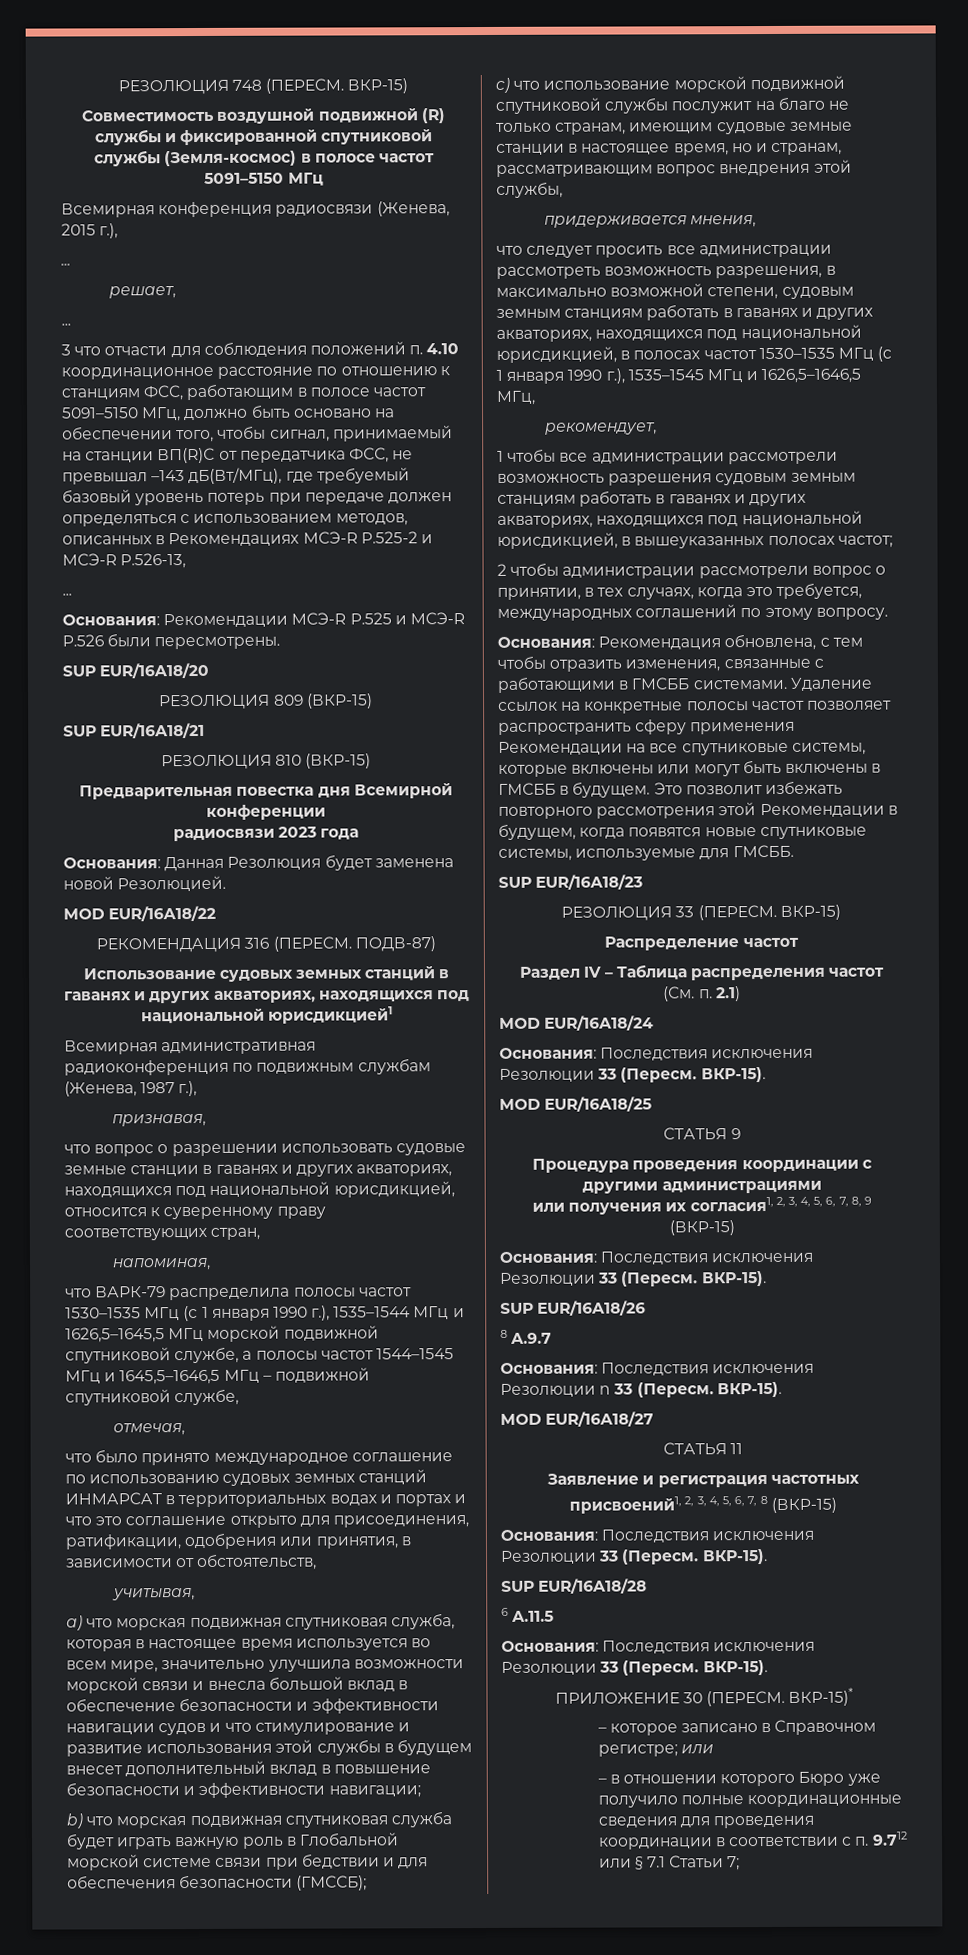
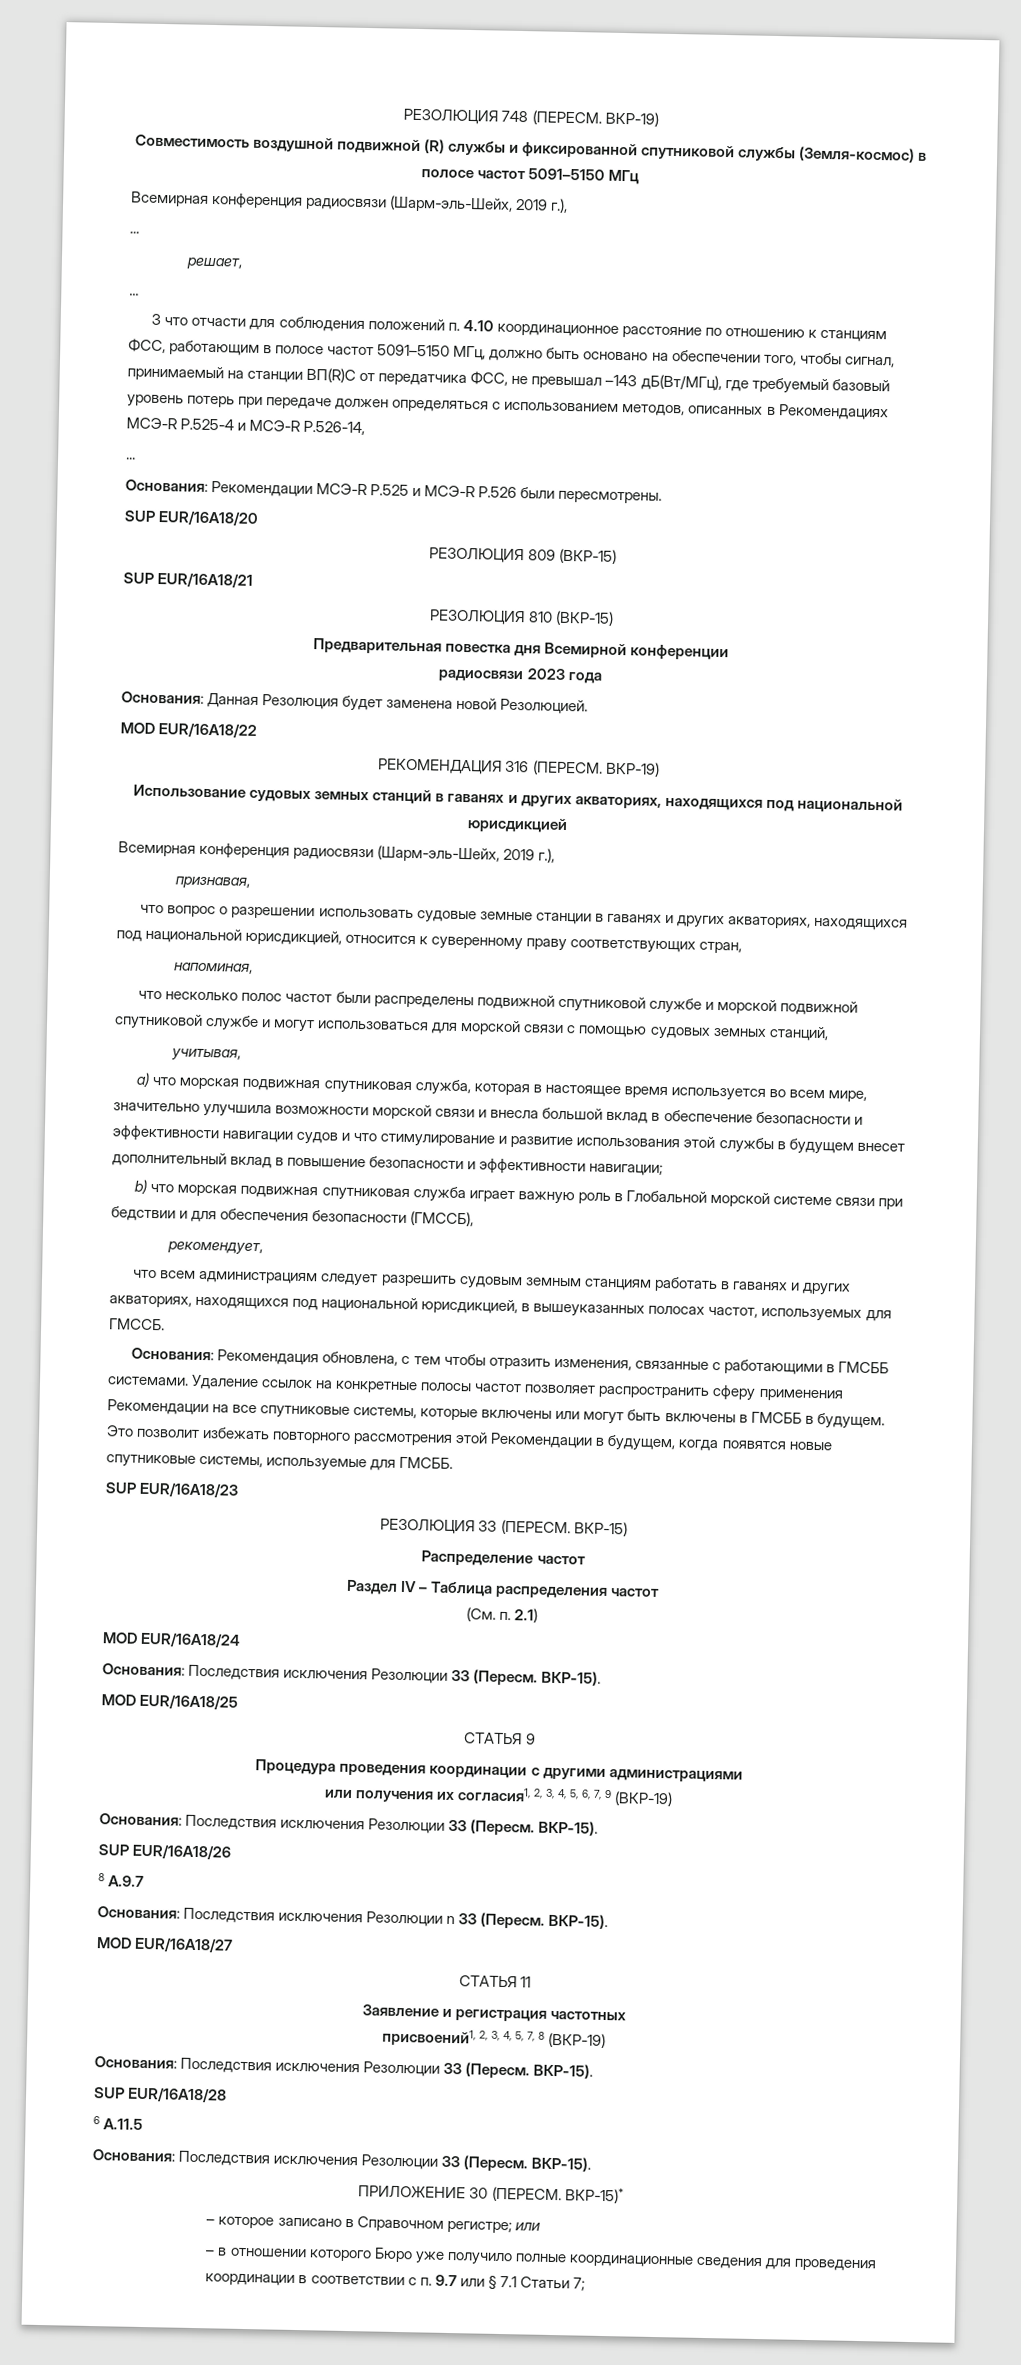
[347,78,409,94] ВКР-15) -> [604,111,659,127] ВКР-19)
[376,201,450,217] [61,223,96,236] (Женева, 2015 -> [389,195,549,213] (Шарм-эль-Шейх, 2019
[360,531,433,544] [62,553,187,569] P.525-2 и МСЭ-R P.526-13, -> [180,418,366,436] P.525-4 и МСЭ-R P.526-14,
[354,936,436,952] ПОДВ-87) -> [604,761,660,777] ВКР-19)
[268,1006,394,1024] [64,1040,317,1055] [64,1058,431,1076] [64,1081,176,1097] юрисдикцией1 // Всемирная административная радиоконференция по подвижным службам (Женева, 1987 -> [467,817,568,834] [118,841,536,863] юрисдикцией // Всемирная конференция радиосвязи (Шарм-эль-Шейх, 2019
[95,1286,412,1301] [65,1305,465,1322] [65,1325,379,1343] [65,1346,454,1364] [65,1367,370,1385] [65,1388,240,1406] [113,1423,186,1436] [65,1449,453,1466] [65,1469,427,1486] [65,1492,467,1508] [65,1515,469,1528] [65,1532,411,1550] [66,1553,318,1571] ВАРК-79 распределила полосы частот 1530–1535 МГц (с 1 января 1990 г.), 1535–1544 МГц и 1626,5–1645,5 МГц морской подвижной спутниковой службе, а полосы частот 1544–1545 МГц и 1645,5–1646,5 МГц – подвижной спутниковой службе, // отмечая, // что было принято международное соглашение по использованию судовых земных станций ИНМАРСАТ в территориальных водах и портах и что это соглашение открыто для присоединения, ратификации, одобрения или принятия, в зависимости от обстоятельств, -> [165,991,858,1016] [114,1013,829,1042] несколько полос частот были распределены подвижной спутниковой службе и морской подвижной спутниковой службе и могут использоваться для морской связи с помощью судовых земных станций,
[66,1833,173,1850] будет играть -> [468,1190,515,1203] играет
[296,1875,368,1891] [495,75,845,93] [495,96,849,114] [496,121,853,135] [496,142,843,156] [496,159,852,177] [496,181,563,198] [544,215,757,228] [496,244,832,258] [496,265,836,279] [496,283,854,300] [496,304,874,321] [496,324,862,342] [496,346,893,363] [496,367,862,384] [496,390,536,405] [545,422,658,435] [497,448,838,465] [497,473,713,486] (ГМССБ); // с) что использование морской подвижной спутниковой службы послужит на благо не только странам, имеющим судовые земные станции в настоящее время, но и странам, рассматривающим вопрос внедрения этой службы, // придерживается мнения, // что следует просить все администрации рассмотреть возможность разрешения, в максимально возможной степени, судовым земным станциям работать в гаванях и других акваториях, находящихся под национальной юрисдикцией, в полосах частот 1530–1535 МГц (с 1 января 1990 г.), 1535–1545 МГц и 1626,5–1646,5 МГц, // рекомендует, // 1 чтобы все администрации рассмотрели возможность разрешения -> [410,1211,475,1227] [166,1241,263,1256] [133,1269,457,1287] (ГМССБ), // рекомендует, // что всем администрациям следует разрешить
[837,535,893,548] [497,562,886,579] [497,582,863,600] [497,604,888,621] частот; // 2 чтобы администрации рассмотрели вопрос о принятии, в тех случаях, когда это требуется, международных соглашений по этому вопросу. -> [708,1306,892,1322] [109,1318,165,1331] частот, используемых для ГМССБ.
[850,1196,873,1207] [669,1220,735,1236] 8, 9 (ВКР-15) -> [604,1789,674,1807] 9 (ВКР-19)
[734,1496,745,1507] 6, -> (525, 2036) none
[770,1497,837,1514] (ВКР-15) -> [548,2032,607,2049] (ВКР-19)
[871,1831,908,1846] 9.712 -> [434,2274,457,2287] 9.7

